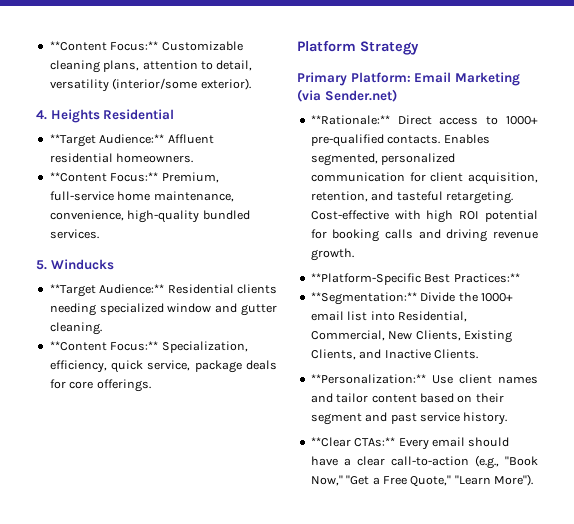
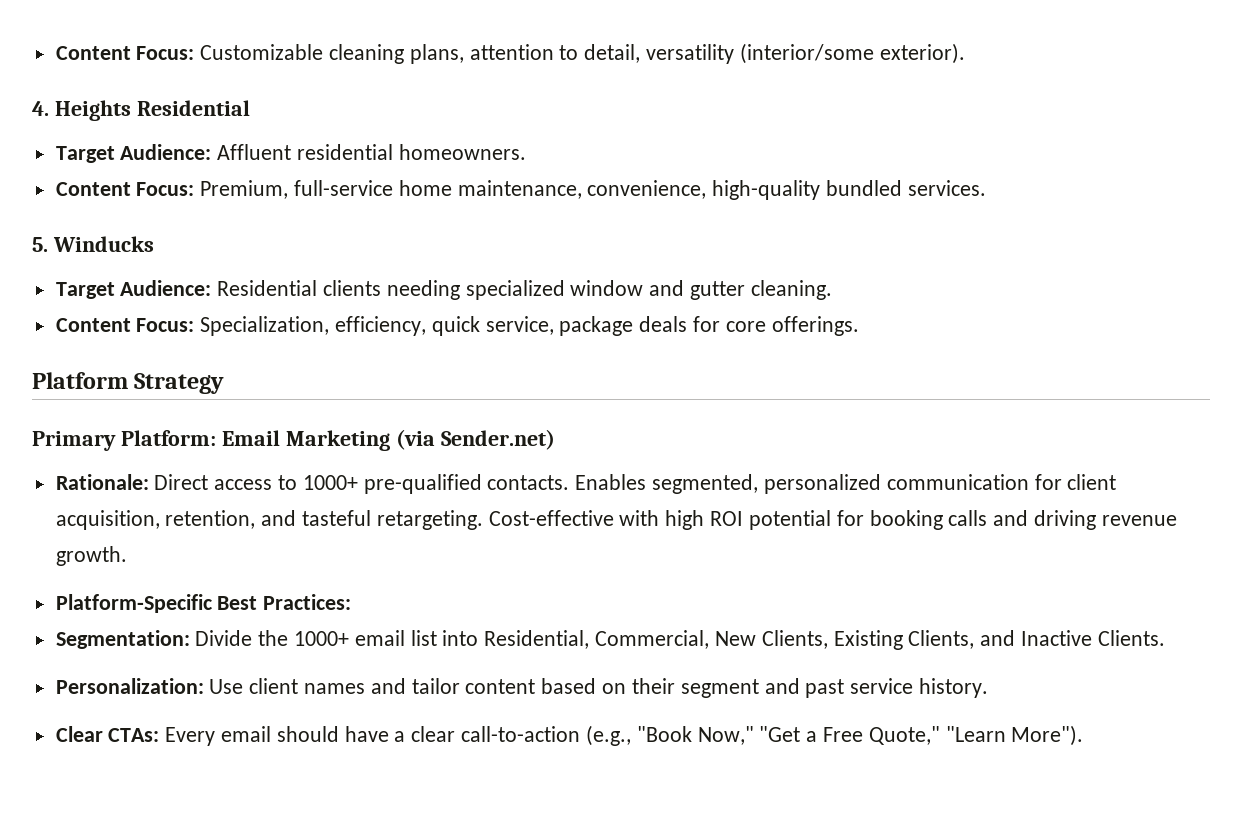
[49,41,159,51] **Content Focus:** -> [55,46,195,60] Content Focus:
[49,134,165,147] **Target Audience:** -> [55,144,212,163] Target Audience:
[49,172,159,182] **Content Focus:** -> [55,182,195,196] Content Focus:
[49,284,165,297] **Target Audience:** -> [55,280,212,299] Target Audience:
[49,341,159,351] **Content Focus:** -> [55,318,195,332] Content Focus:
[310,115,390,125] **Rationale:** -> [55,474,149,490] Rationale:
[310,273,520,285] [310,292,417,305] **Platform-Specific Best Practices:** // **Segmentation:** -> [55,594,352,613] [55,630,190,649] Platform-Specific Best Practices: // Segmentation:
[310,374,426,384] **Personalization:** -> [55,678,204,694] Personalization:
[310,437,396,447] **Clear CTAs:** -> [55,726,160,742] Clear CTAs:

